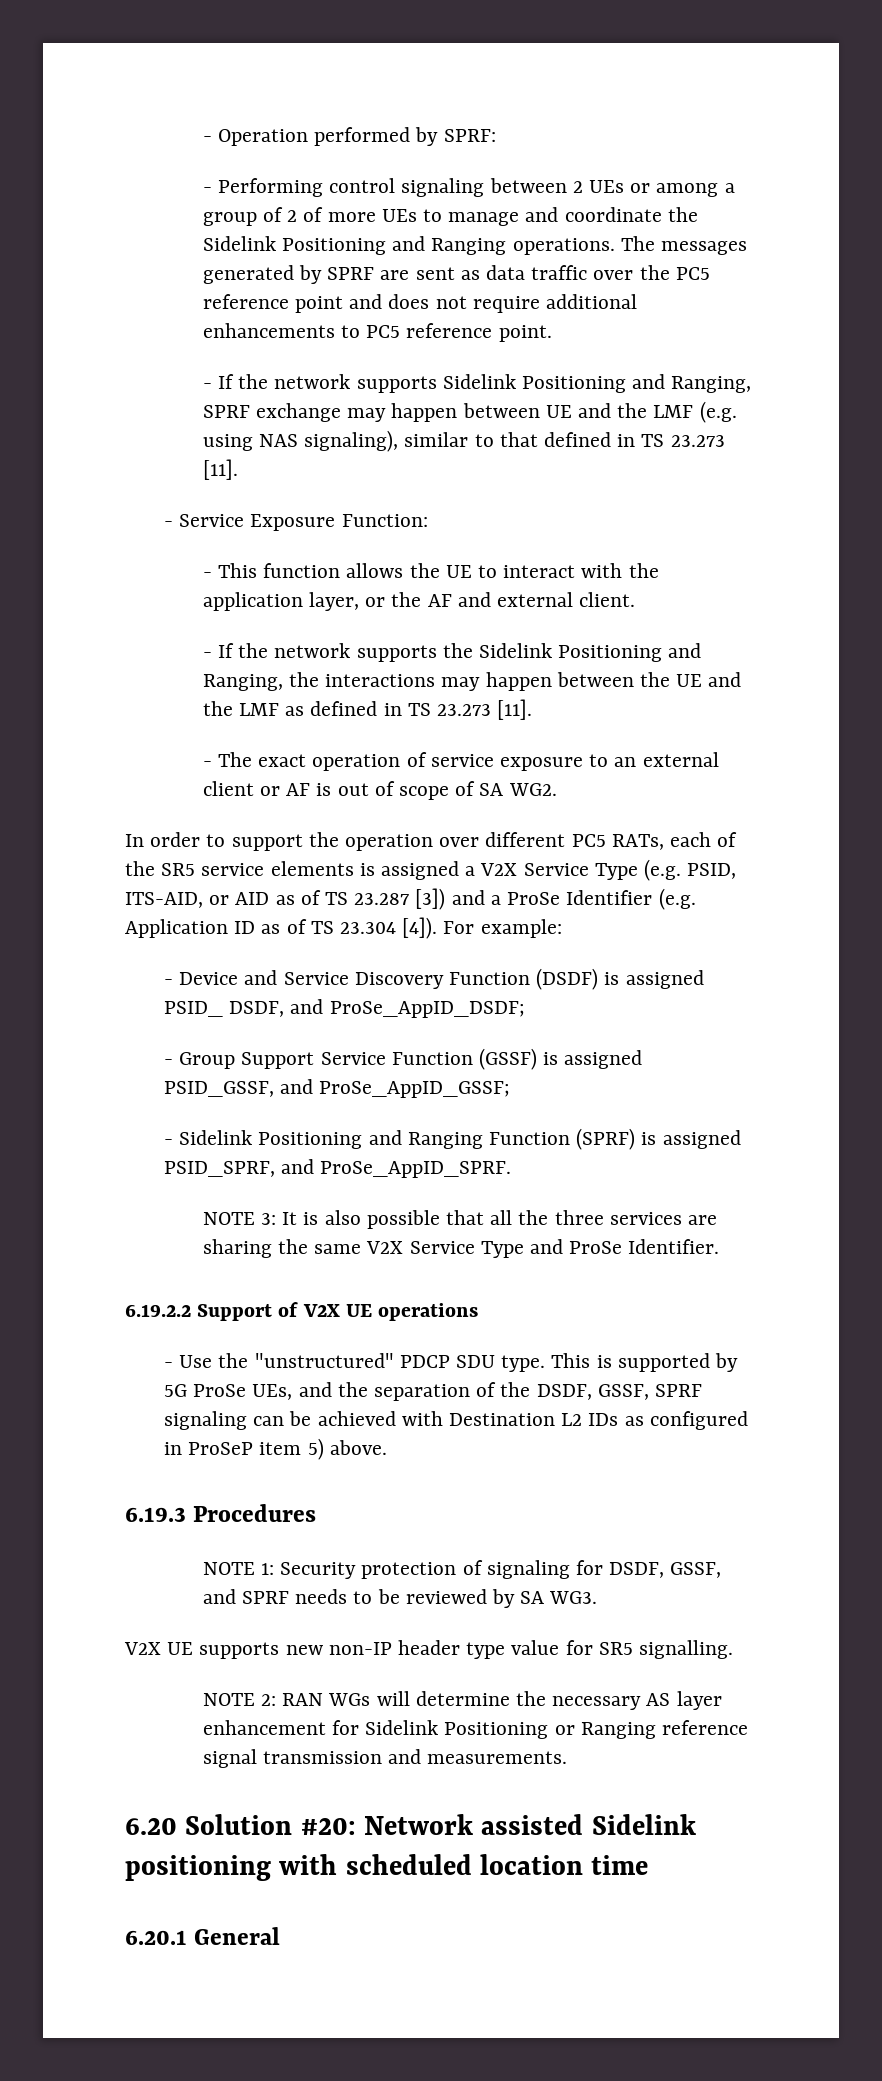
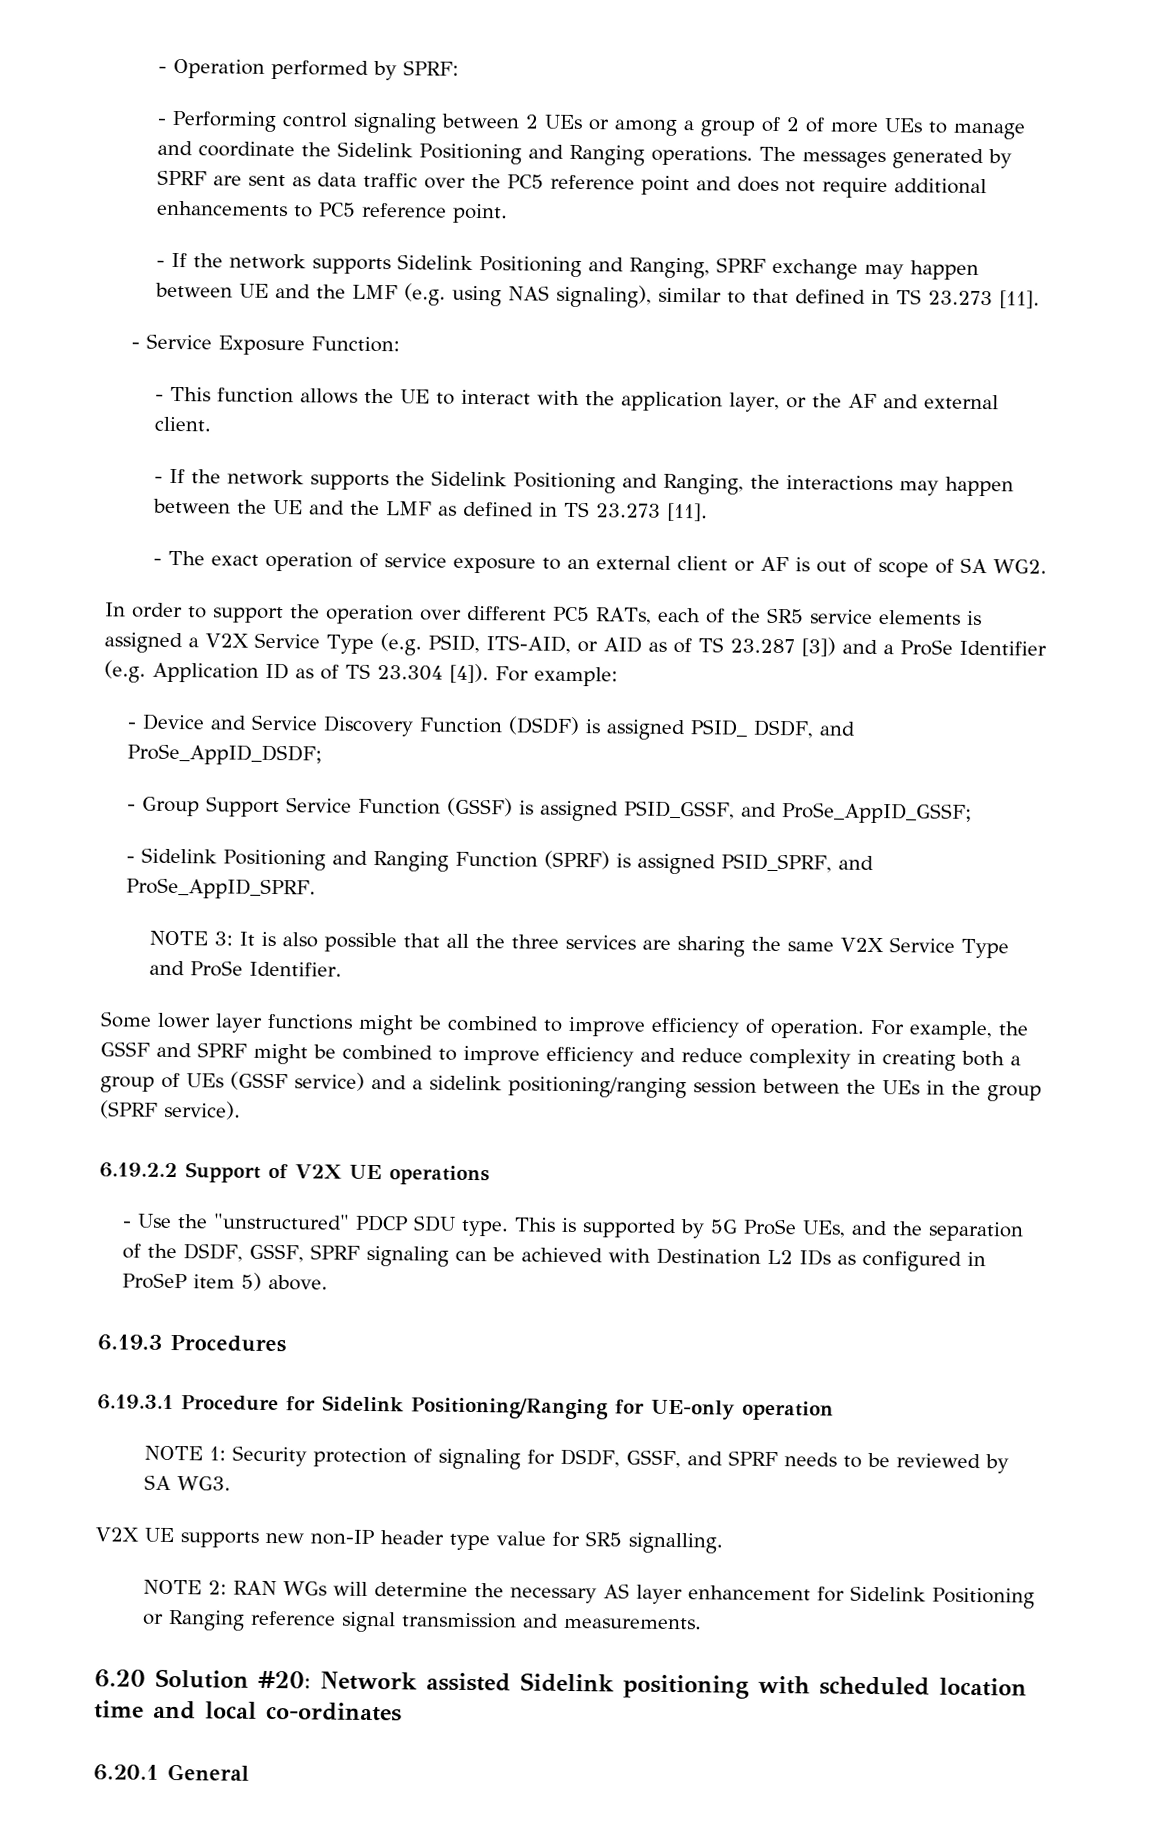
(720, 1246) none -> [100,1011,1029,1041] [100,1041,1021,1071] [100,1071,1042,1102] [100,1100,241,1120] // Some lower layer functions might be combined to improve efficiency of operation. For example, the GSSF and SPRF might be combined to improve efficiency and reduce complexity in creating both a group of UEs (GSSF service) and a sidelink positioning/ranging session between the UEs in the group (SPRF service).
(317, 1513) none -> [97,1394,834,1421] // 6.19.3.1 Procedure for Sidelink Positioning/Ranging for UE-only operation
(649, 1865) none -> [153,1700,402,1722] and local co-ordinates

